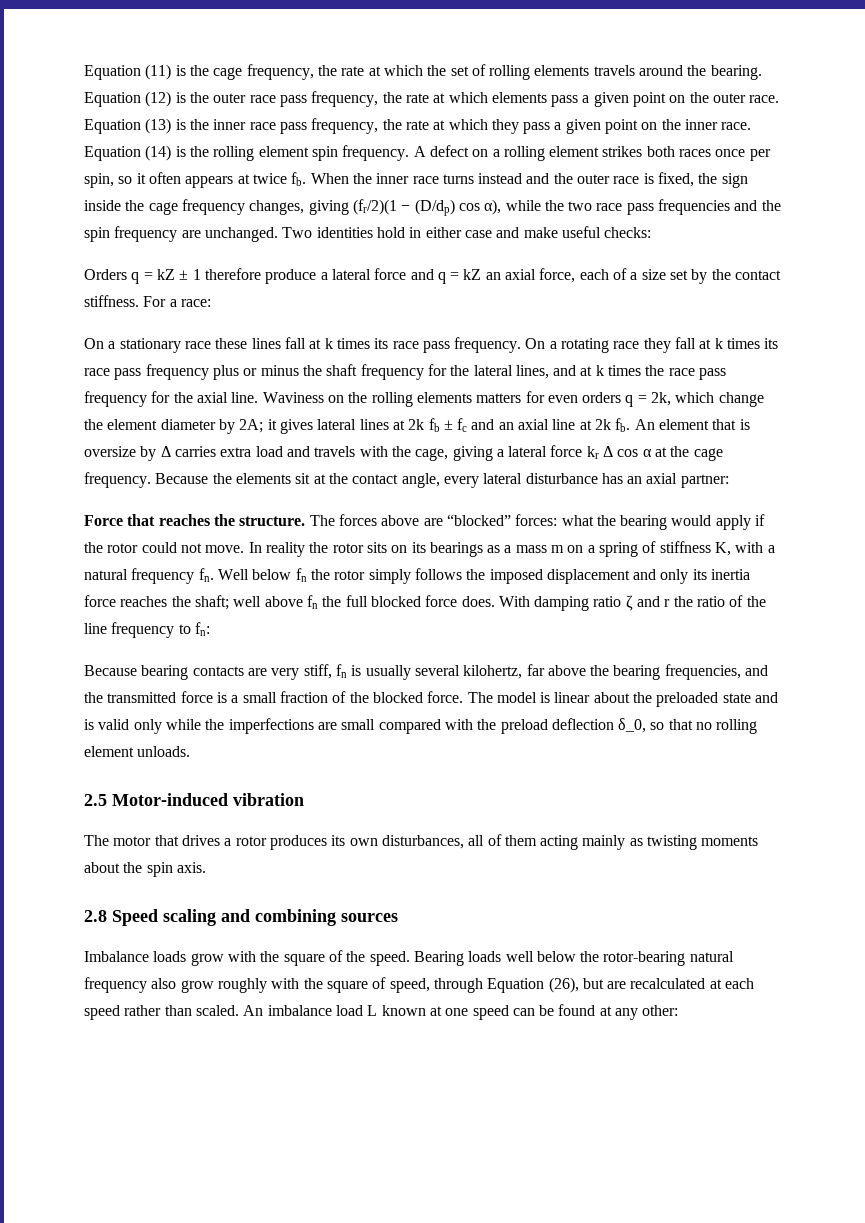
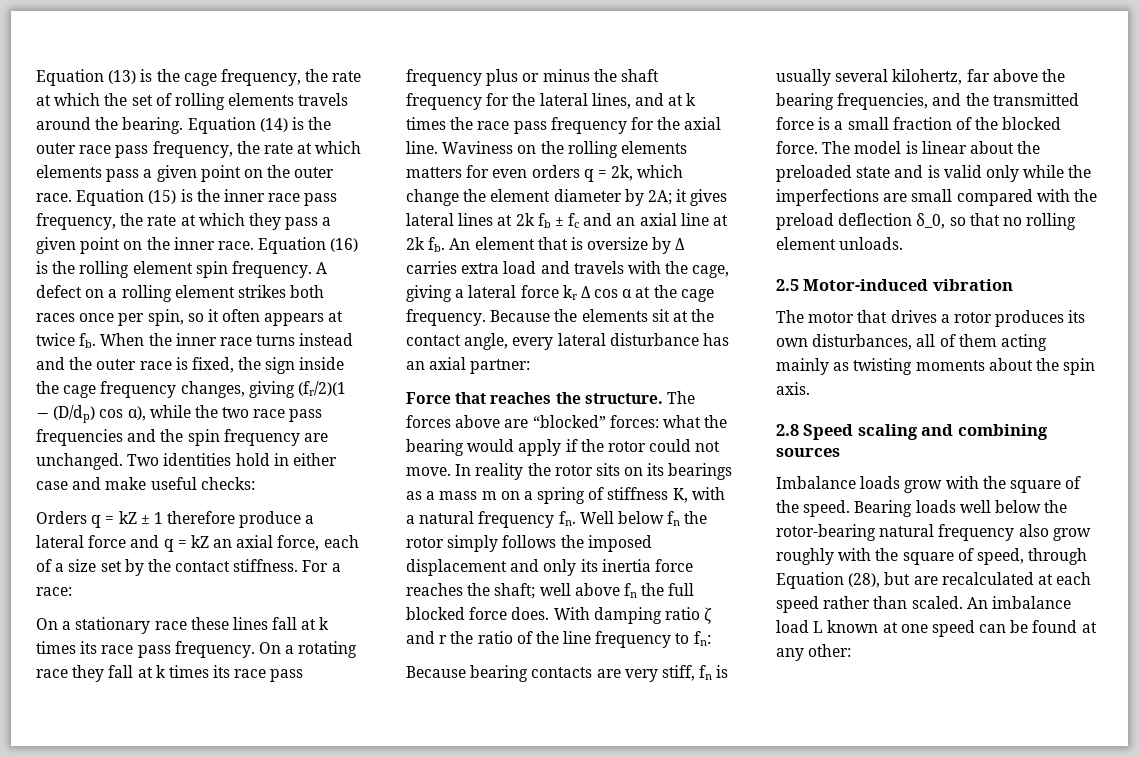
[84,64,172,80] Equation (11) -> [36,69,137,86] Equation (13)
[145,91,172,107] (12) -> [259,118,288,132] (14)
[145,118,172,134] (13) -> [148,190,177,204] (15)
[145,145,172,161] (14) -> [330,238,359,252] (16)
[548,977,579,993] (26), -> [848,573,881,588] (28),

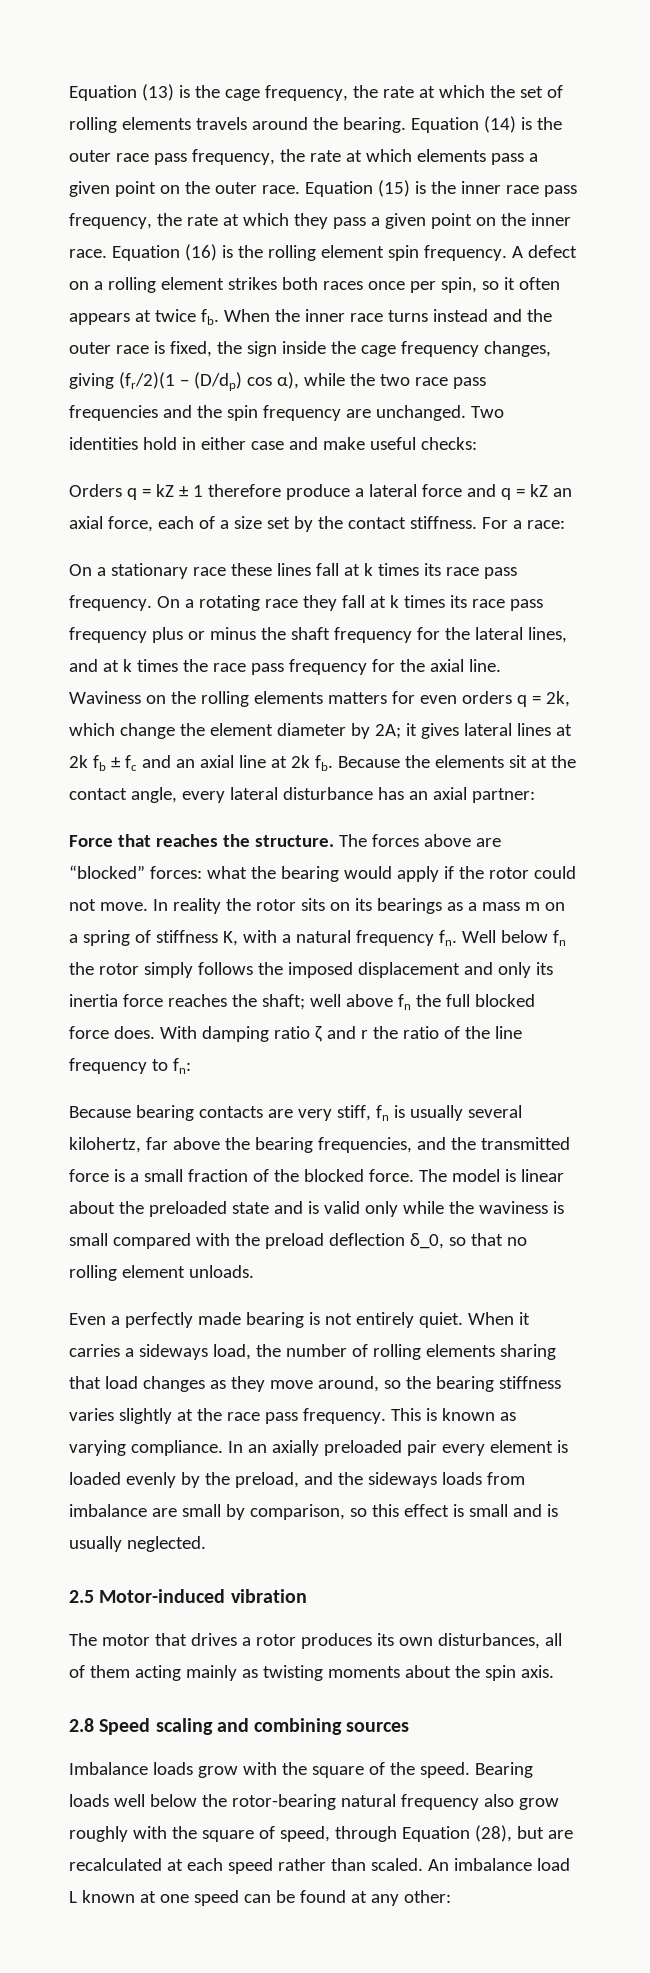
[449,237,685,254] [406,261,730,278] [406,285,714,302] [406,309,486,326] An element that is oversize by Δ carries extra load and travels with the cage, giving a lateral force kr Δ cos α at the cage frequency. -> (333, 763) none
[776,189,908,206] imperfections are -> [478,1201,564,1214] waviness is
(904, 243) none -> [69,1312,530,1328] [69,1344,556,1360] [69,1376,561,1392] [69,1408,516,1424] [69,1440,568,1456] [69,1472,525,1488] [69,1504,558,1520] [69,1536,206,1552] // Even a perfectly made bearing is not entirely quiet. When it carries a sideways load, the number of rolling elements sharing that load changes as they move around, so the bearing stiffness varies slightly at the race pass frequency. This is known as varying compliance. In an axially preloaded pair every element is loaded evenly by the preload, and the sideways loads from imbalance are small by comparison, so this effect is small and is usually neglected.

